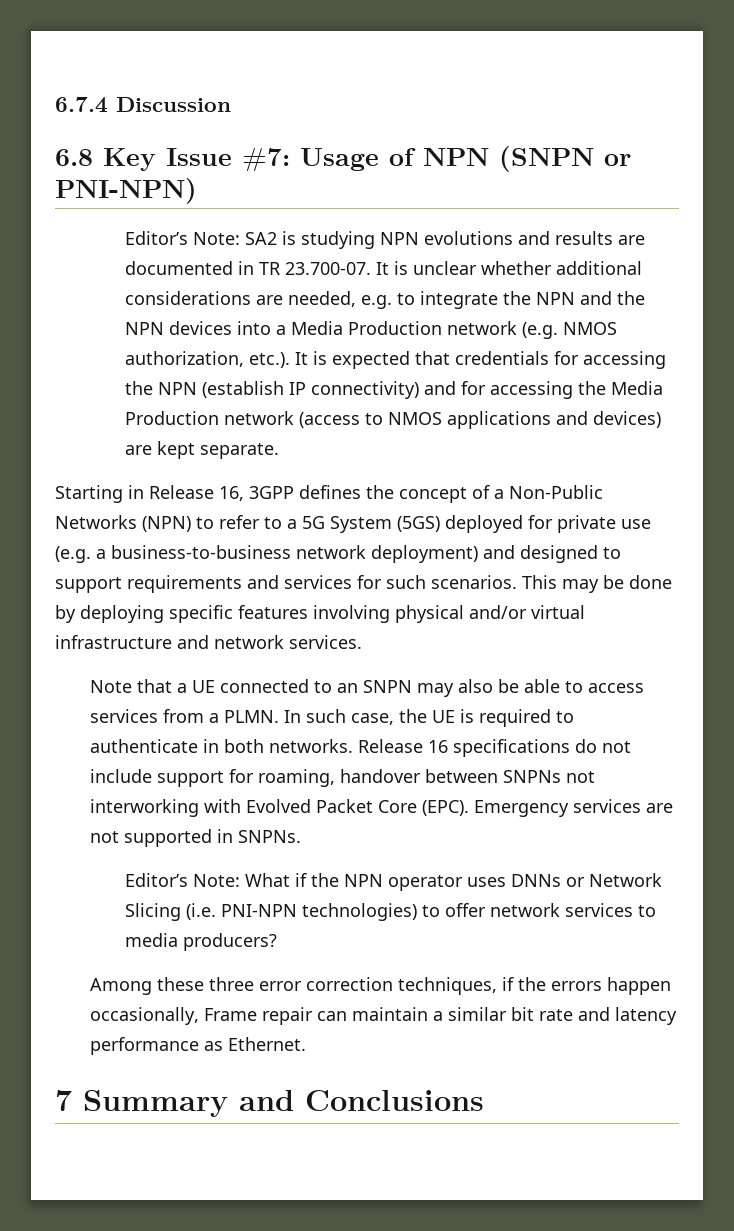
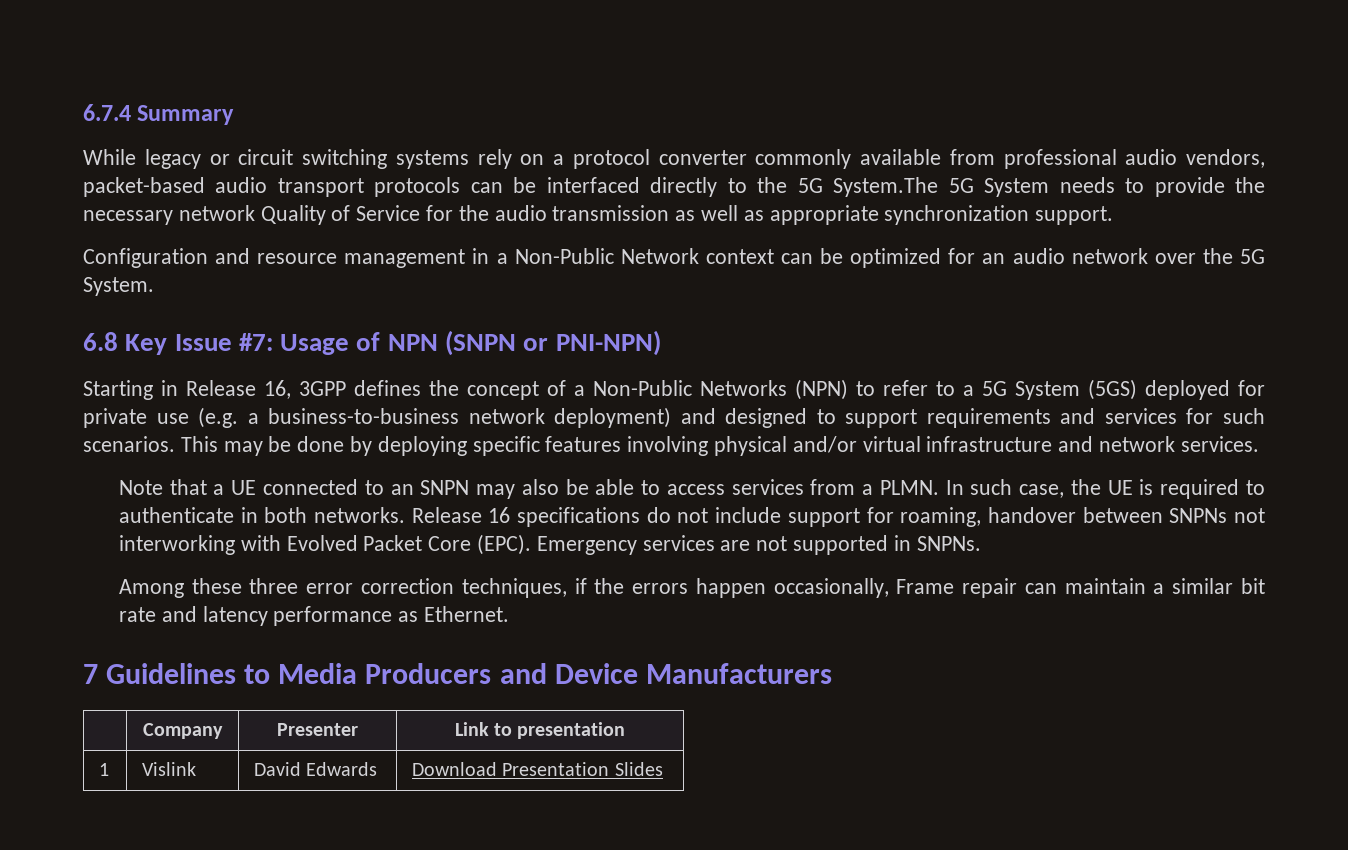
[116,97,231,112] Discussion -> [137,105,235,125] [83,149,1265,169] [83,177,1266,197] [83,205,1114,225] [83,248,1265,268] [83,277,154,296] Summary // While legacy or circuit switching systems rely on a protocol converter commonly available from professional audio vendors, packet-based audio transport protocols can be interfaced directly to the 5G System.The 5G System needs to provide the necessary network Quality of Service for the audio transmission as well as appropriate synchronization support. // Configuration and resource management in a Non-Public Network context can be optimized for an audio network over the 5G System.
[124,231,645,249] [124,261,642,275] [124,291,645,309] [124,321,617,339] [124,351,666,369] [124,381,663,399] [124,411,661,429] [124,441,279,459] // Editor’s Note: SA2 is studying NPN evolutions and results are documented in TR 23.700-07. It is unclear whether additional considerations are needed, e.g. to integrate the NPN and the NPN devices into a Media Production network (e.g. NMOS authorization, etc.). It is expected that credentials for accessing the NPN (establish IP connectivity) and for accessing the Media Production network (access to NMOS applications and devices) are kept separate. -> (661, 343) none
[124,873,662,891] [124,903,656,921] [124,933,277,951] // Editor’s Note: What if the NPN operator uses DNNs or Network Slicing (i.e. PNI-NPN technologies) to offer network services to media producers? -> (981, 543) none
[83,1090,484,1117] Summary and Conclusions -> [106,663,832,684] [143,723,223,739] [277,723,358,736] [454,722,626,739] [99,763,110,776] [142,762,197,776] [254,762,378,776] [412,762,663,776] Guidelines to Media Producers and Device Manufacturers // | Company | Presenter | Link to presentation // 1 | Vislink | David Edwards | Download Presentation Slides

